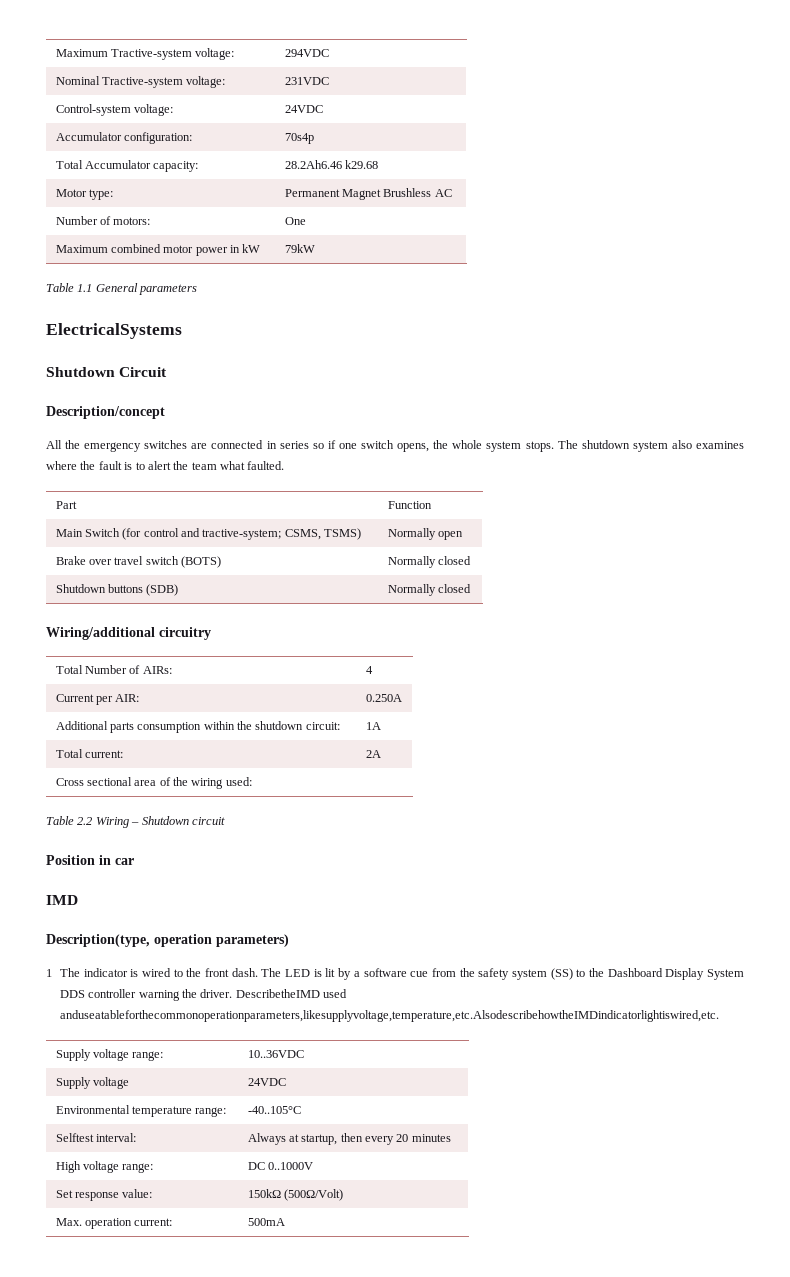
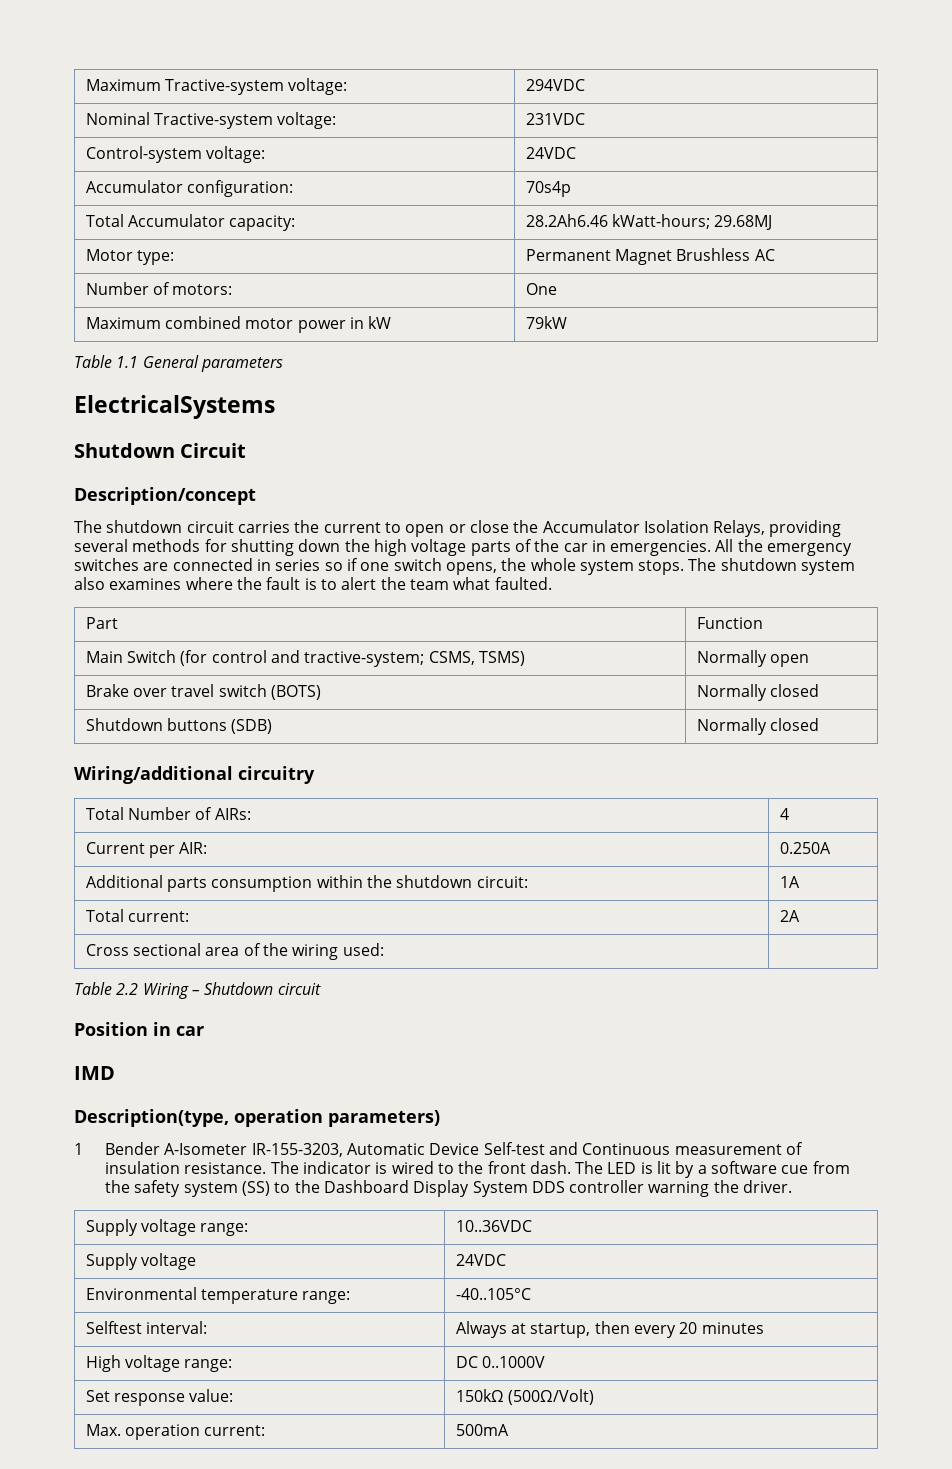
[344,160,378,169] k29.68 -> [611,214,773,230] kWatt-hours; 29.68MJ
(165, 412) none -> [74,520,842,537] [74,539,712,556] The shutdown circuit carries the current to open or close the Accumulator Isolation Relays, providing several methods for shutting down the high voltage parts of the car in emergencies.
(52, 973) none -> [104,1142,803,1157] [104,1161,267,1174] Bender A-Isometer IR-155-3203, Automatic Device Self-test and Continuous measurement of insulation resistance.
[235,989,348,998] [59,1010,719,1022] DescribetheIMD used anduseatableforthecommonoperationparameters,likesupplyvoltage,temperature,etc.AlsodescribehowtheIMDindicatorlightiswired,etc. -> (793, 1186) none

